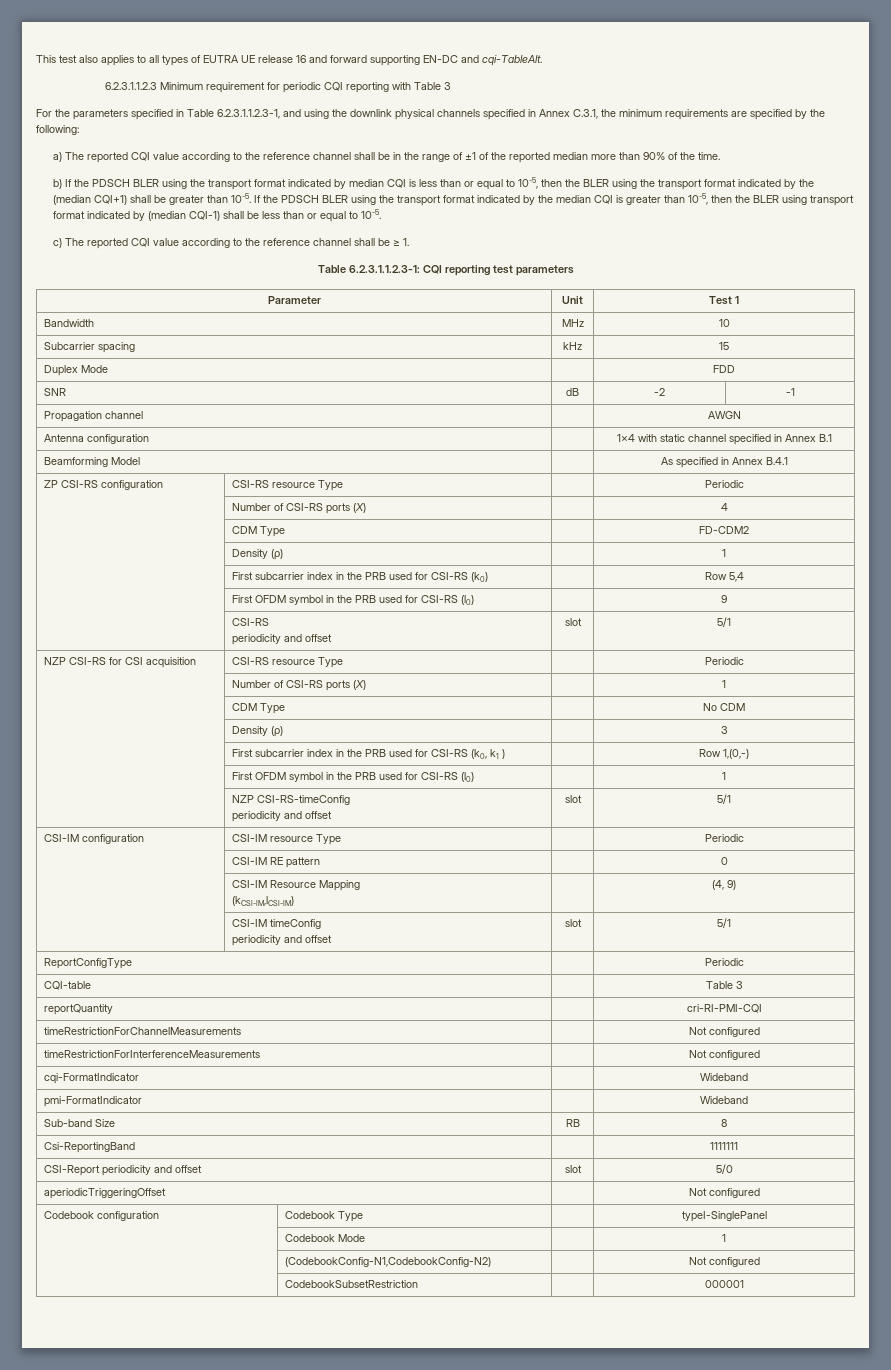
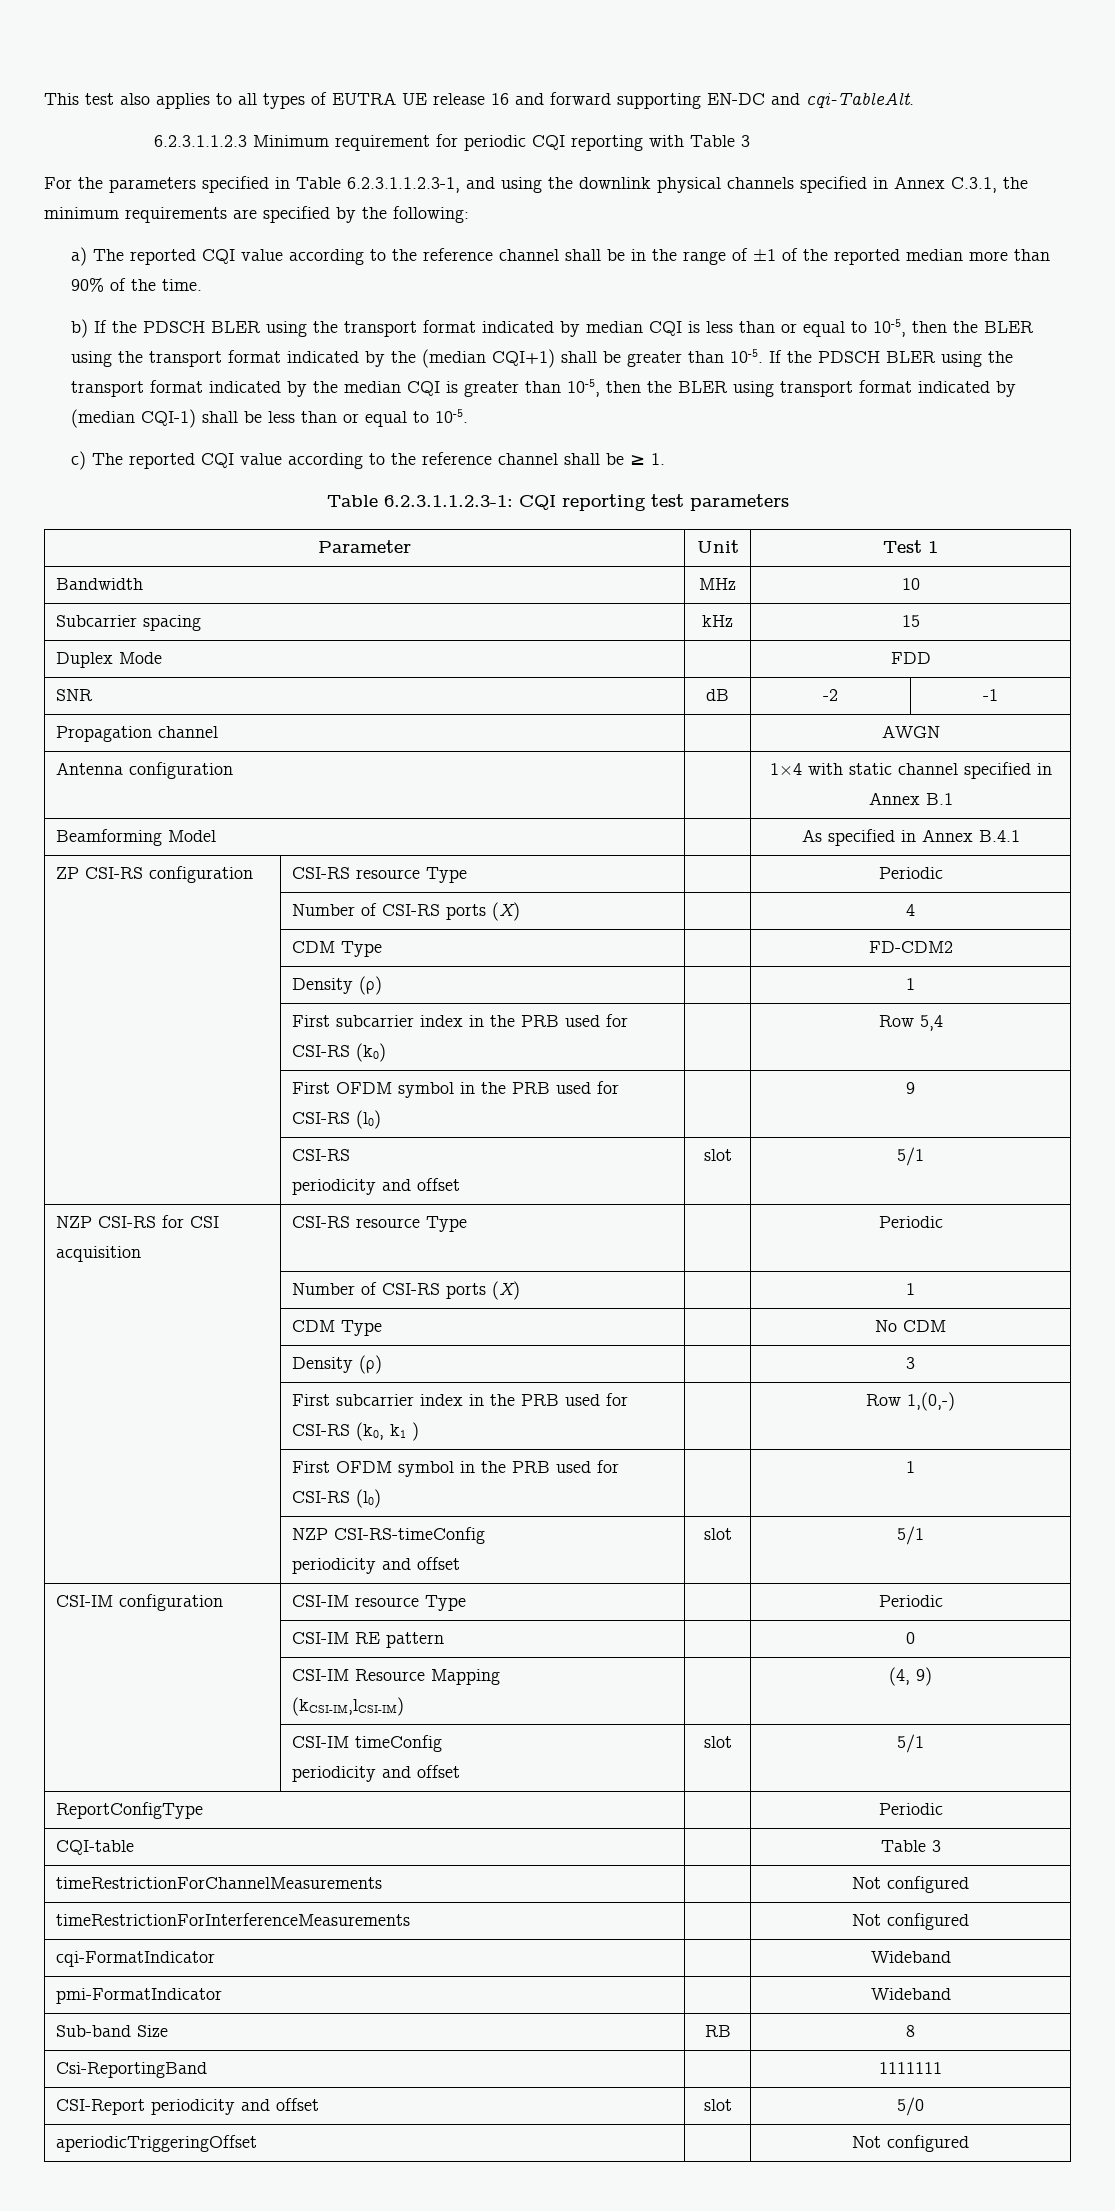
[43,1004,113,1015] [686,1004,762,1013] // reportQuantity | | cri-RI-PMI-CQI -> (941, 1846) none
[43,1211,159,1221] [284,1211,363,1222] [681,1211,767,1222] [284,1234,365,1242] [722,1234,726,1242] [284,1257,491,1267] [688,1257,760,1267] [284,1280,418,1288] [704,1280,744,1288] // Codebook configuration | Codebook Type | | typeI-SinglePanel // | Codebook Mode | | 1 // | (CodebookConfig-N1,CodebookConfig-N2) | | Not configured // | CodebookSubsetRestriction | | 000001 -> (969, 2143) none

